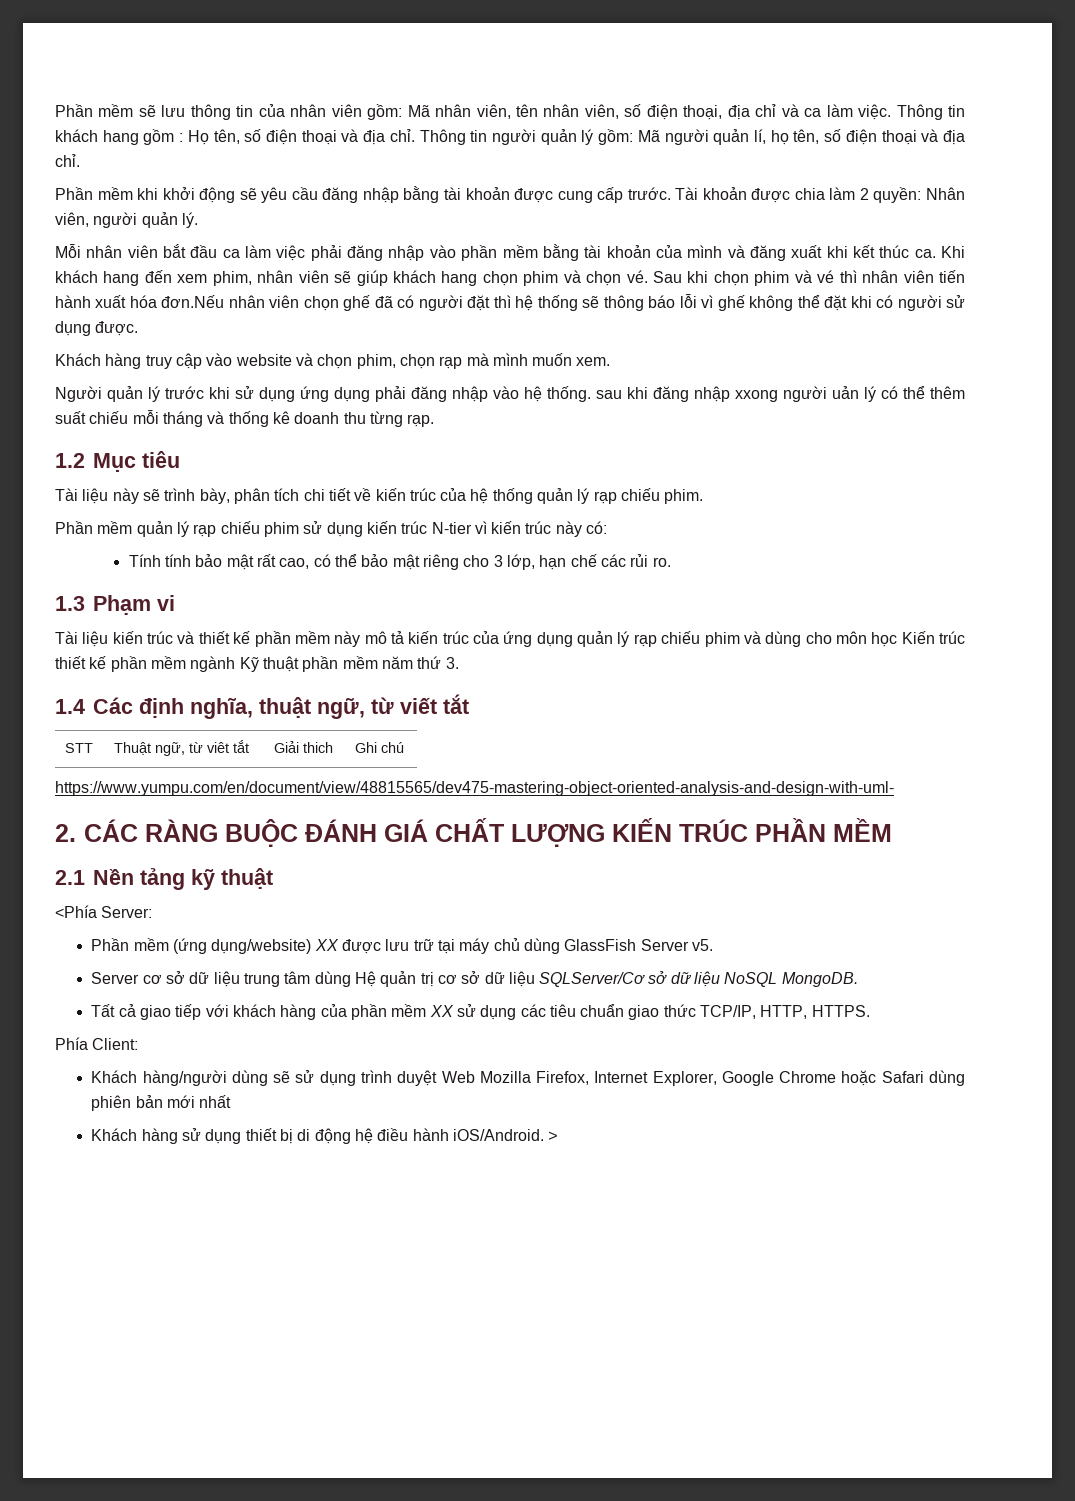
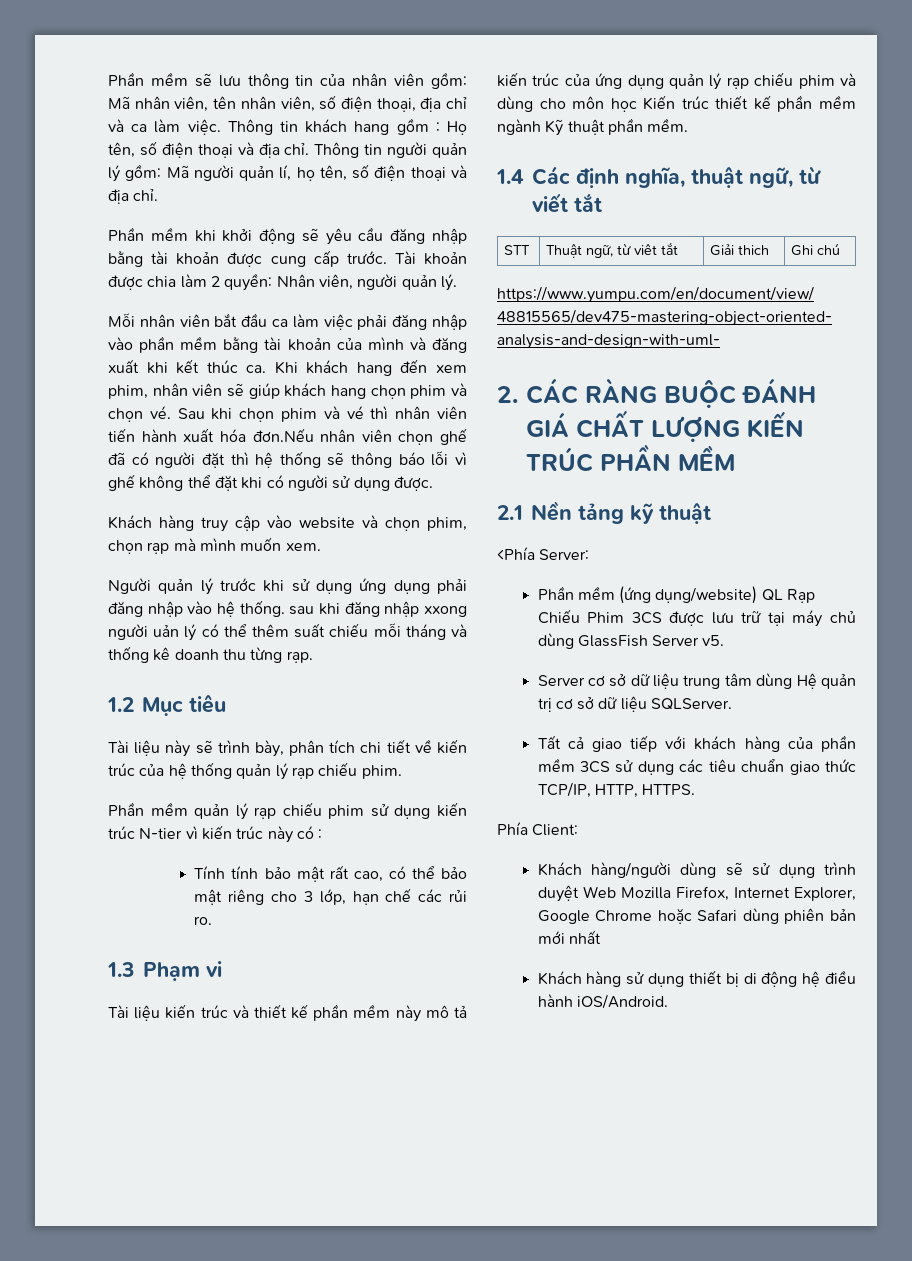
[586,521,608,534] có: -> [296,826,323,839] có :
[342,656,459,669] mềm năm thứ 3. -> [647,118,689,132] mềm.
[314,939,339,951] XX -> [761,589,816,603] [537,609,662,624] QL Rạp Chiếu Phim 3CS
[539,971,858,987] SQLServer/Cơ sở dữ liệu NoSQL MongoDB. -> [651,698,733,710] SQLServer.
[429,1005,454,1017] XX -> [579,761,610,773] 3CS
[548,1131,558,1141] > -> (668, 1001) none

